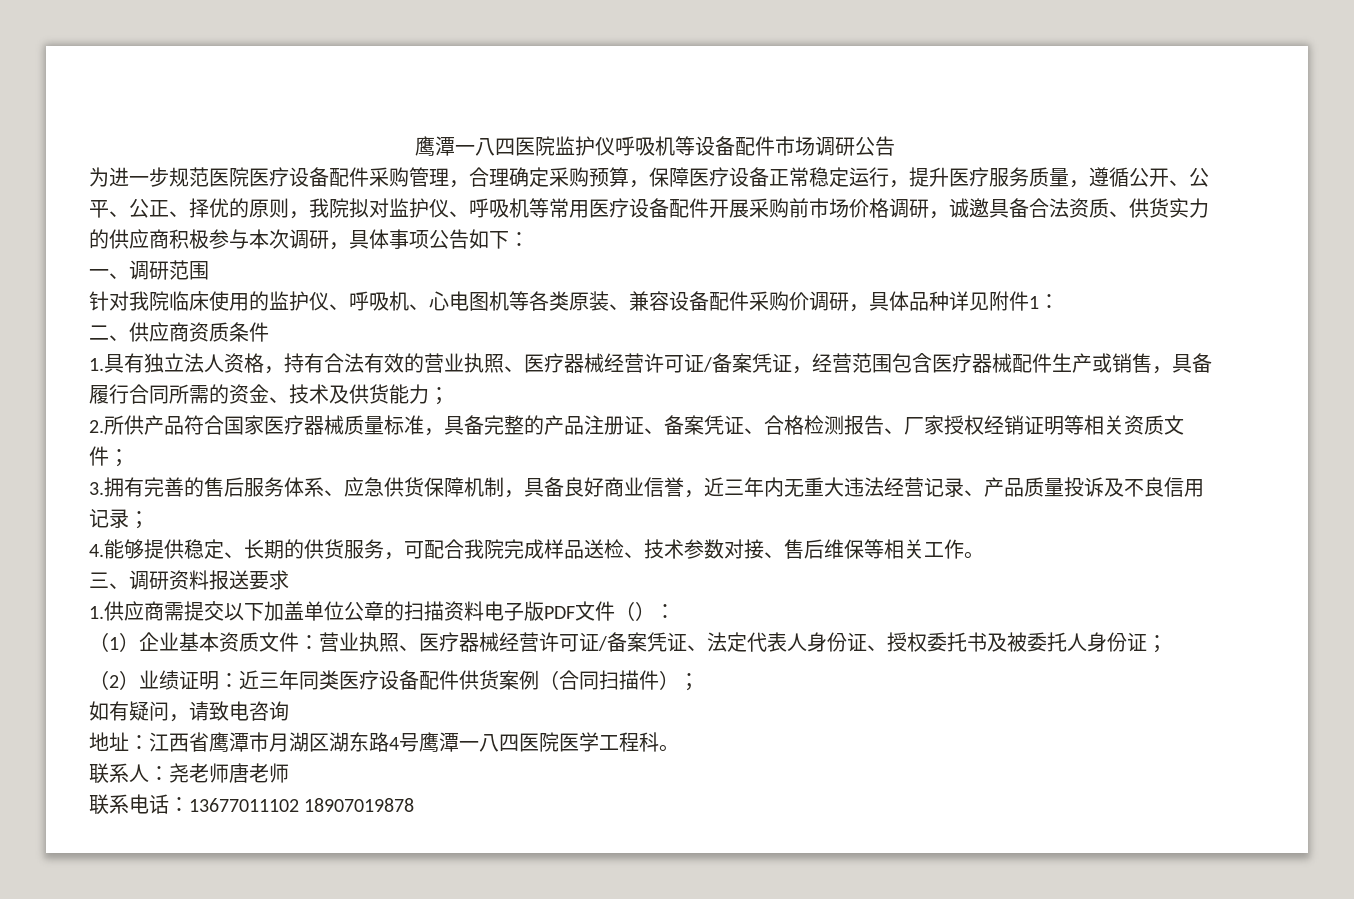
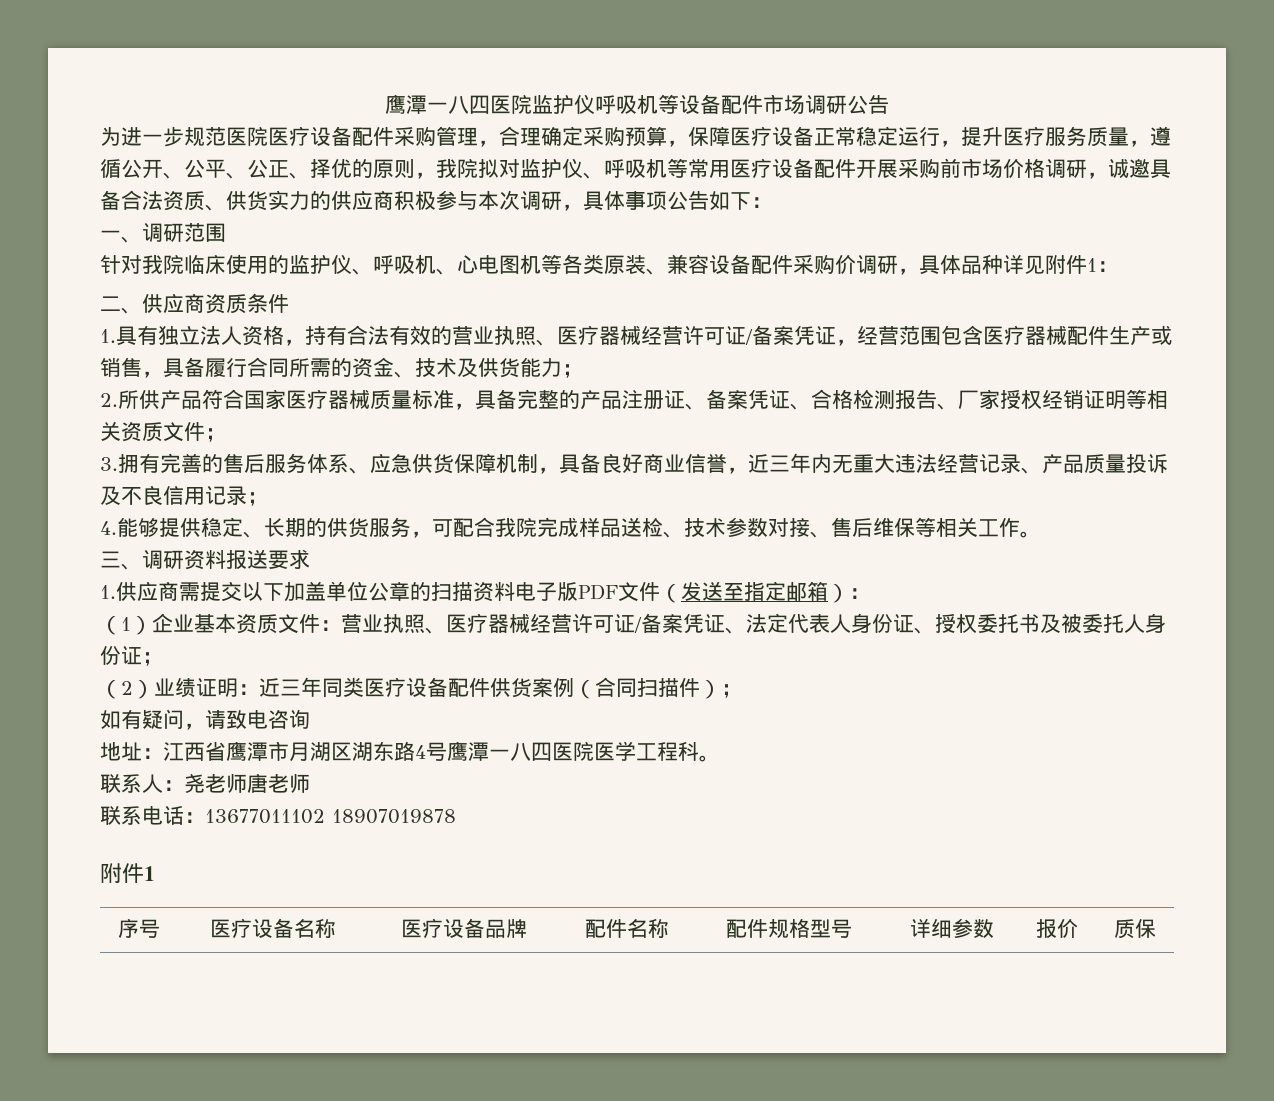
(635, 611) none -> [681,581,828,601] 发送至指定邮箱
(415, 805) none -> [100,863,155,883] [118,918,160,938] [210,918,336,938] [401,918,527,938] [584,918,669,938] [726,918,853,938] [909,918,994,938] [1036,919,1078,939] [1113,919,1156,939] // 附件1 // 序号 | 医疗设备名称 | 医疗设备品牌 | 配件名称 | 配件规格型号 | 详细参数 | 报价 | 质保

